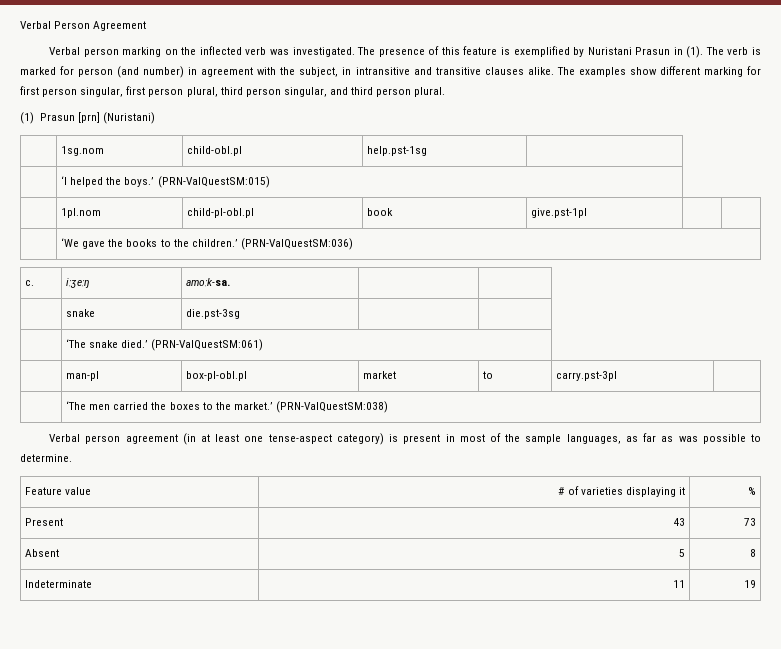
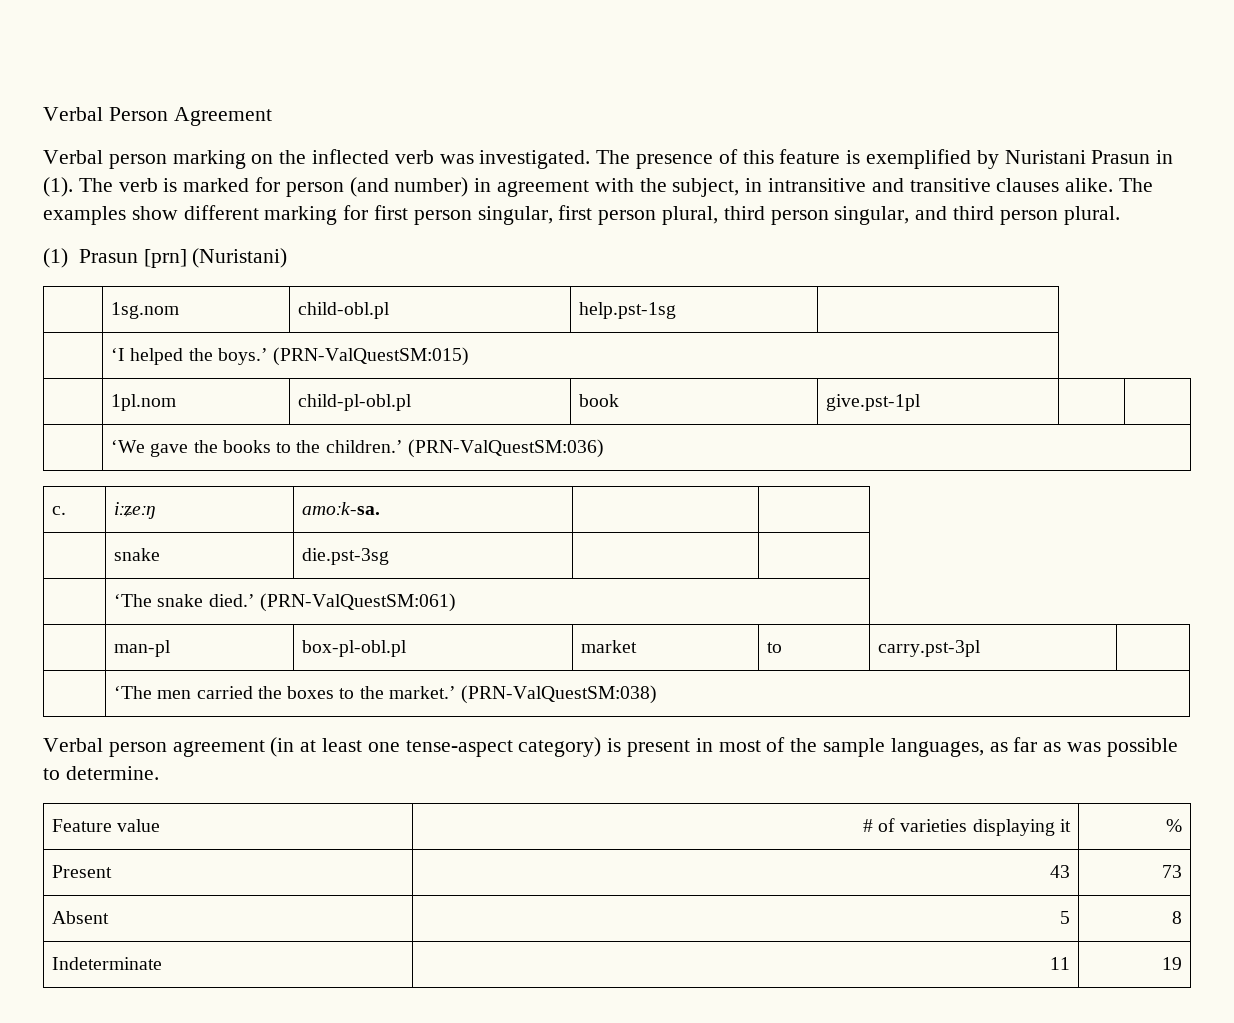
[66,278,91,288] iːʒeːŋ -> [114,502,156,519] iːʑeːŋ

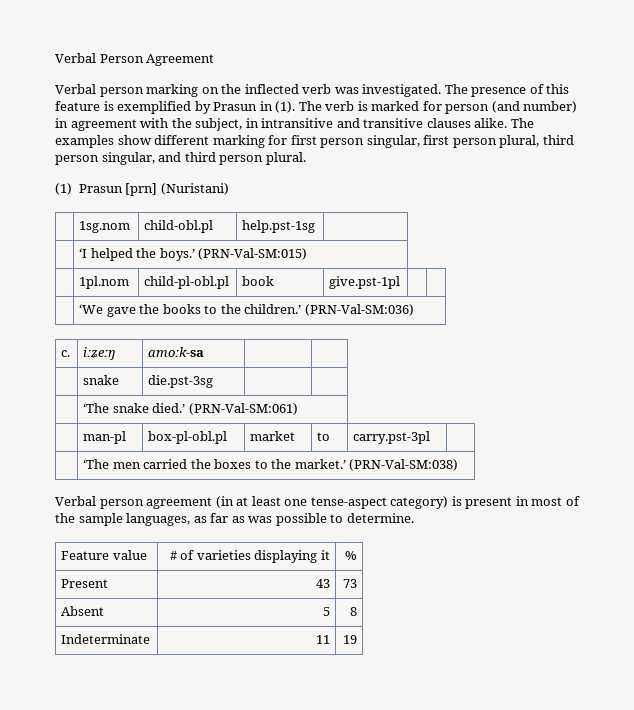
[1004,150,1086,164] Nuristani -> (211, 107) none
[273,347,470,366] (PRN-ValQuestSM:015) -> [198,248,308,260] (PRN-Val-SM:015)
[407,439,604,458] (PRN-ValQuestSM:036) -> [304,304,414,316] (PRN-Val-SM:036)
[302,502,381,515] amoːk-sa. -> [148,347,205,357] amoːk-sa
[259,593,456,612] (PRN-ValQuestSM:061) -> [188,403,298,415] (PRN-Val-SM:061)
[461,685,658,704] (PRN-ValQuestSM:038) -> [349,459,459,471] (PRN-Val-SM:038)

